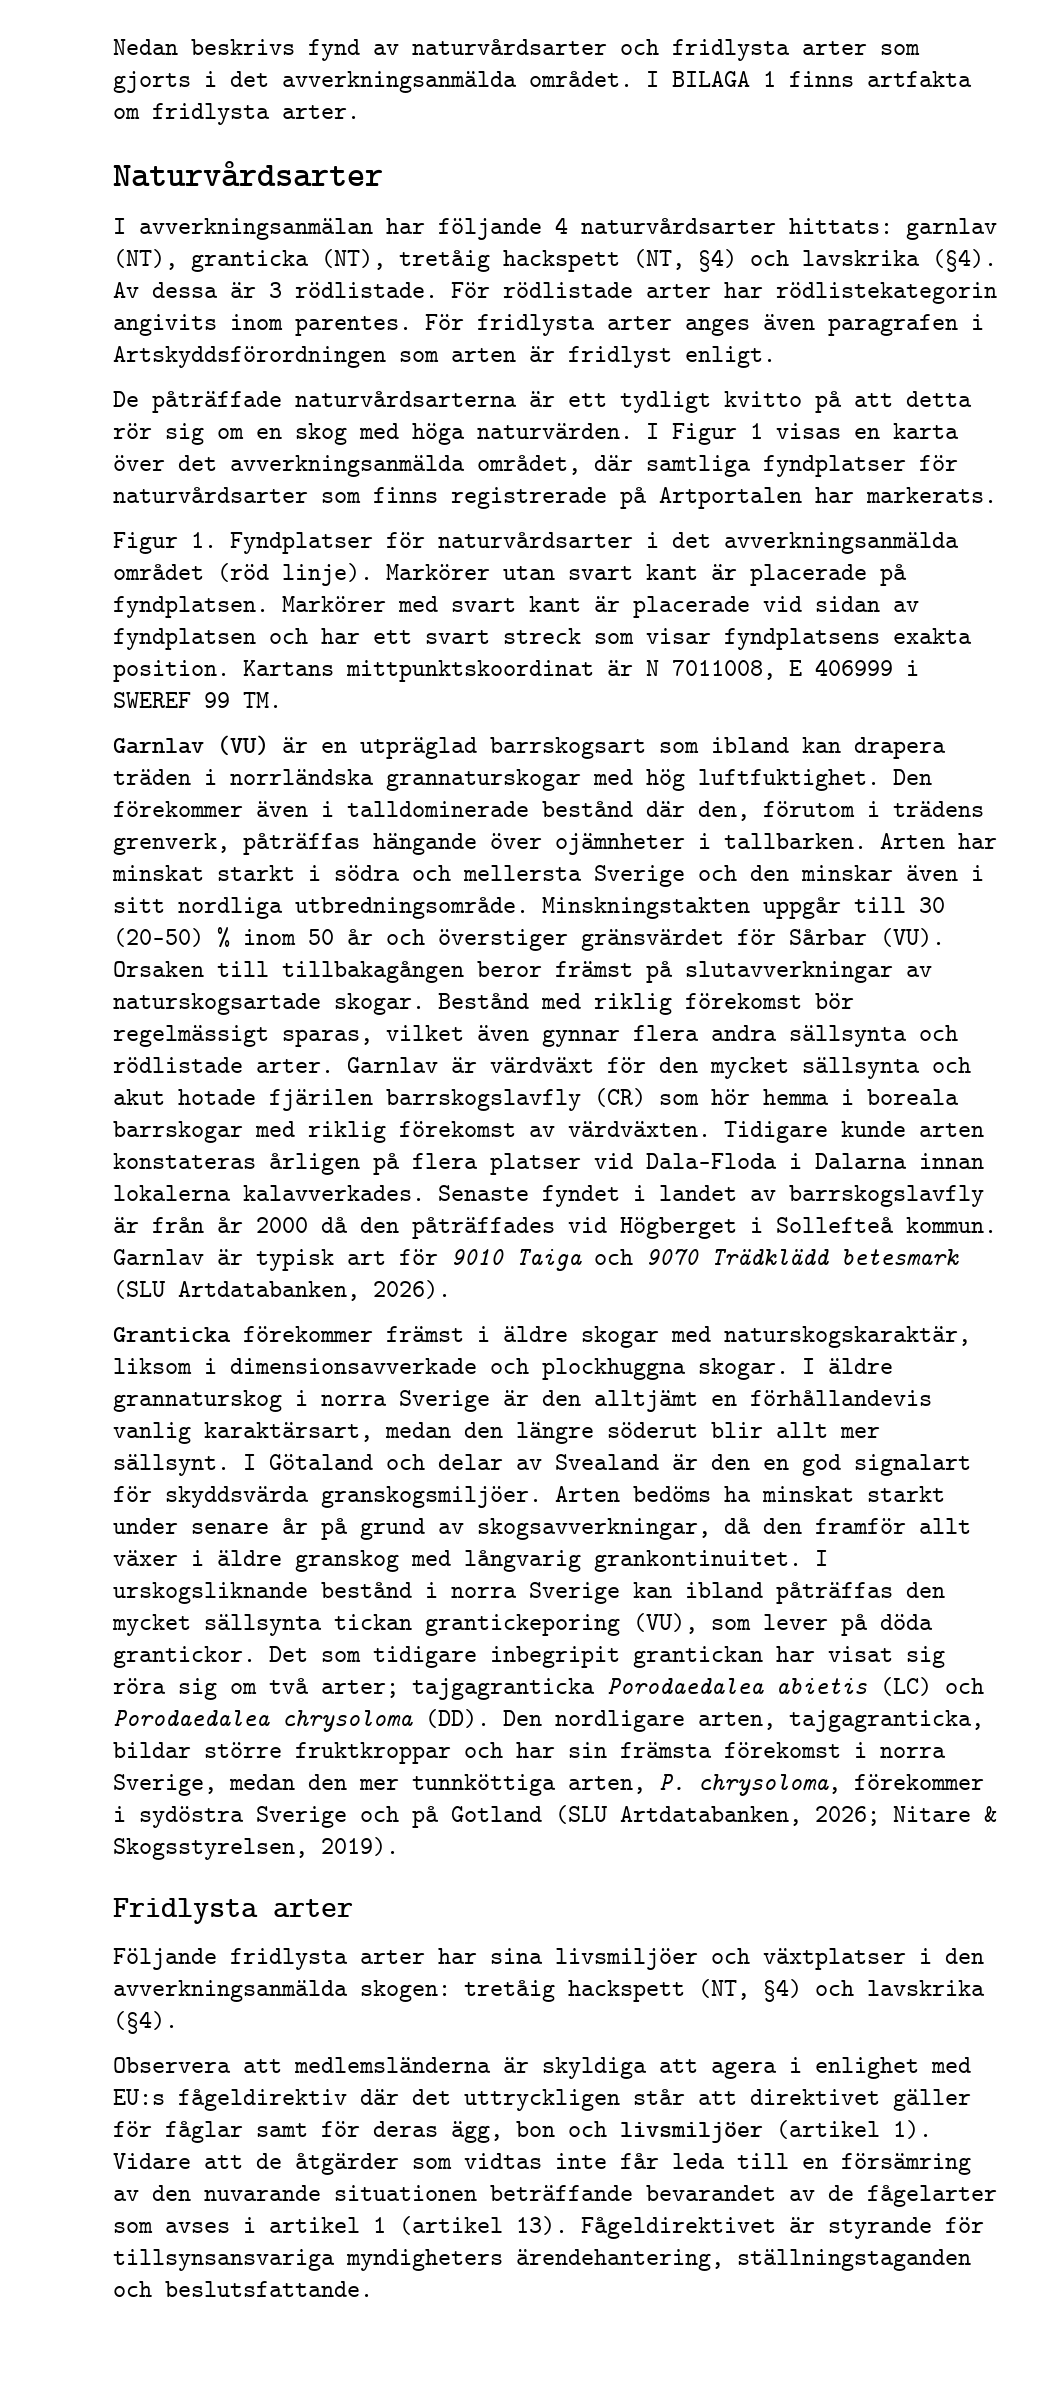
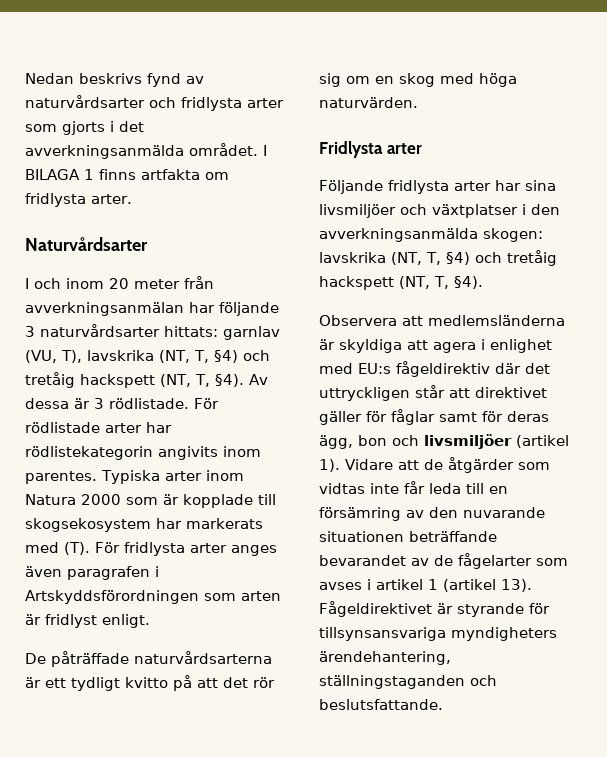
(126, 226) none -> [34,276,214,289] och inom 20 meter från
[555,217,568,234] 4 -> [25,326,35,337] 3
[113,249,997,272] (NT), granticka (NT), tretåig hackspett (NT, §4) och lavskrika (§4). -> [25,350,270,363] [25,372,244,388] (VU, T), lavskrika (NT, T, §4) och tretåig hackspett (NT, T, §4).
(412, 326) none -> [101,470,244,484] [25,494,276,508] [25,518,263,532] [25,542,90,555] Typiska arter inom Natura 2000 som är kopplade till skogsekosystem har markerats med (T).
[906,391,972,407] detta -> [223,677,248,688] det
[646,423,959,445] [113,455,958,477] [113,487,997,509] [113,532,959,554] [113,563,907,586] [113,596,919,618] [113,628,972,650] [113,659,919,682] [113,692,282,708] [113,735,946,759] [113,769,932,791] [113,801,984,821] [113,833,997,855] [112,865,984,887] [113,897,945,919] [113,927,945,951] [113,961,932,983] [113,993,854,1015] [113,1025,958,1047] [113,1057,971,1079] [113,1088,959,1111] [113,1121,984,1143] [113,1153,984,1175] [113,1185,984,1207] [113,1217,997,1239] [113,1249,959,1271] [113,1280,451,1301] [113,1326,971,1348] [113,1358,893,1380] [113,1390,932,1412] [113,1422,880,1444] [113,1454,971,1476] [113,1486,945,1508] [113,1518,971,1540] [113,1550,828,1572] [113,1582,945,1604] [112,1613,933,1636] [113,1646,945,1668] [113,1677,984,1700] [113,1709,984,1732] [113,1742,946,1764] [113,1774,984,1796] [113,1805,997,1828] [113,1837,399,1860] I Figur 1 visas en karta över det avverkningsanmälda området, där samtliga fyndplatser för naturvårdsarter som finns registrerade på Artportalen har markerats. // Figur 1. Fyndplatser för naturvårdsarter i det avverkningsanmälda området (röd linje). Markörer utan svart kant är placerade på fyndplatsen. Markörer med svart kant är placerade vid sidan av fyndplatsen och har ett svart streck som visar fyndplatsens exakta position. Kartans mittpunktskoordinat är N 7011008, E 406999 i SWEREF 99 TM. // Garnlav (VU) är en utpräglad barrskogsart som ibland kan drapera träden i norrländska grannaturskogar med hög luftfuktighet. Den förekommer även i talldominerade bestånd där den, förutom i trädens grenverk, påträffas hängande över ojämnheter i tallbarken. Arten har minskat starkt i södra och mellersta Sverige och den minskar även i sitt nordliga utbredningsområde. Minskningstakten uppgår till 30 (20–50) % inom 50 år och överstiger gränsvärdet för Sårbar (VU). Orsaken till tillbakagången beror främst på slutavverkningar av naturskogsartade skogar. Bestånd med riklig förekomst bör regelmässigt sparas, vilket även gynnar flera andra sällsynta och rödlistade arter. Garnlav är värdväxt för den mycket sällsynta och akut hotade fjärilen barrskogslavfly (CR) som hör hemma i boreala barrskogar med riklig förekomst av värdväxten. Tidigare kunde arten konstateras årligen på flera platser vid Dala-Floda i Dalarna innan lokalerna kalavverkades. Senaste fyndet i landet av barrskogslavfly är från år 2000 då den påträffades vid Högberget i Sollefteå kommun. Garnlav är typisk art för 9010 Taiga och 9070 Trädklädd betesmark (SLU Artdatabanken, 2026). // Granticka förekommer främst i äldre skogar med naturskogskaraktär, liksom i dimensionsavverkade och plockhuggna skogar. I äldre grannaturskog i norra Sverige är den alltjämt en förhållandevis vanlig karaktärsart, medan den längre söderut blir allt mer sällsynt. I Götaland och delar av Svealand är den en god signalart för skyddsvärda granskogsmiljöer. Arten bedöms ha minskat starkt under senare år på grund av skogsavverkningar, då den framför allt växer i äldre granskog med långvarig grankontinuitet. I urskogsliknande bestånd i norra Sverige kan ibland påträffas den mycket sällsynta tickan grantickeporing (VU), som lever på döda grantickor. Det som tidigare inbegripit grantickan har visat sig röra sig om två arter; tajgagranticka Porodaedalea abietis (LC) och Porodaedalea chrysoloma (DD). Den nordligare arten, tajgagranticka, bildar större fruktkroppar och har sin främsta förekomst i norra Sverige, medan den mer tunnköttiga arten, P. chrysoloma, förekommer i sydöstra Sverige och på Gotland (SLU Artdatabanken, 2026; Nitare & Skogsstyrelsen, 2019). -> (418, 102) none
[464,1979,985,2002] [113,2011,178,2034] tretåig hackspett (NT, §4) och lavskrika (§4). -> [319,250,557,266] [319,276,483,290] lavskrika (NT, T, §4) och tretåig hackspett (NT, T, §4).

